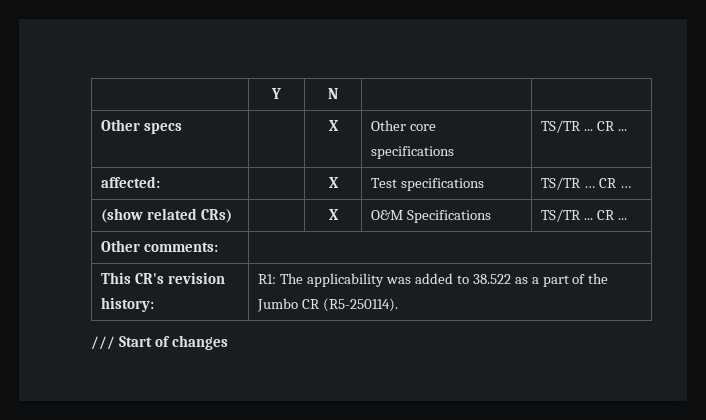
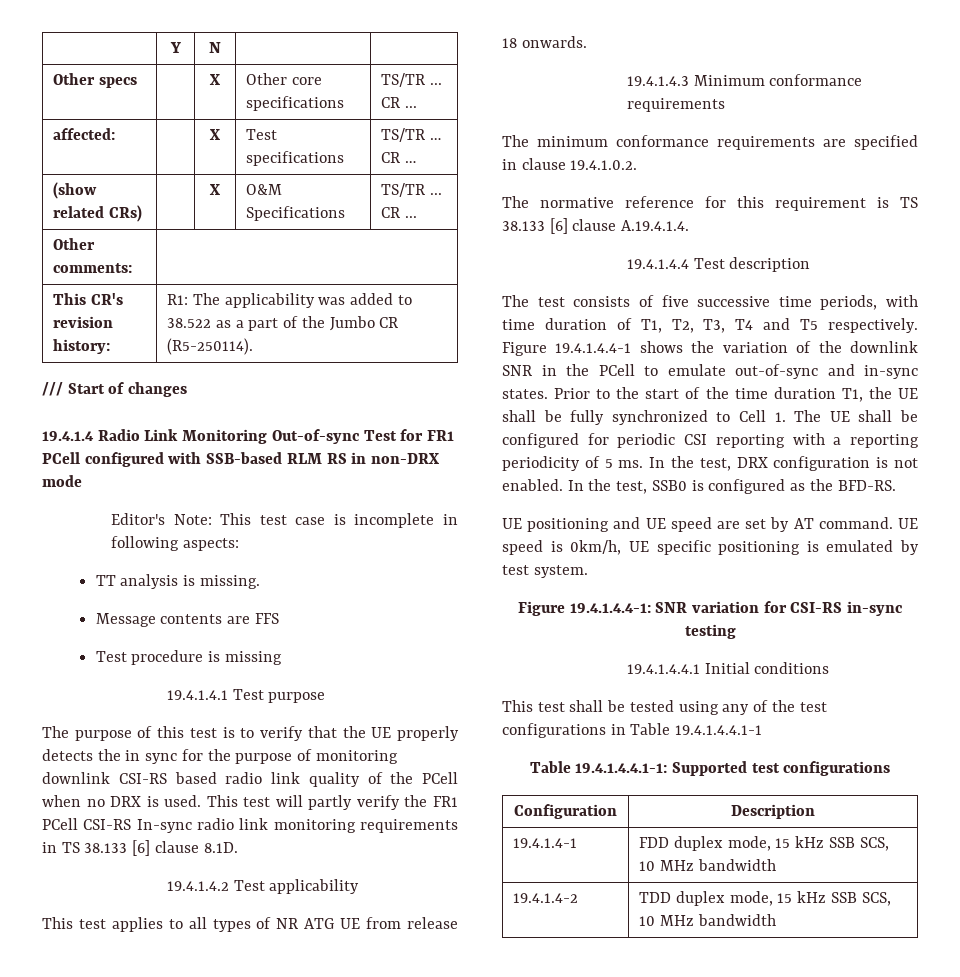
(228, 342) none -> [42,429,455,444] [42,452,440,467] [42,475,82,487] [111,513,459,528] [111,536,239,551] [95,574,260,589] [95,613,279,627] [95,650,282,665] [166,689,326,703] [42,726,459,741] [42,749,398,764] [42,772,458,787] [42,795,458,810] [42,818,458,833] [42,840,238,856] [166,879,360,894] [42,917,459,932] [502,36,587,48] [626,74,863,86] [626,98,725,112] [502,135,918,150] [502,158,638,170] [502,196,918,211] [502,218,690,234] [626,257,811,272] [502,295,918,310] [502,318,918,333] [502,341,919,356] [502,364,918,379] [502,387,918,402] [502,410,919,425] [502,433,919,448] [502,456,918,471] [502,479,896,494] [502,517,918,532] [502,540,919,555] [502,565,588,578] [517,601,903,616] [684,624,736,639] [626,662,830,674] [502,700,827,715] [502,723,763,738] [529,761,891,776] [514,804,617,819] [731,804,815,819] [513,838,578,848] [639,836,889,851] [639,859,776,871] [513,893,579,903] [639,891,891,906] [639,914,776,926] // 19.4.1.4 Radio Link Monitoring Out-of-sync Test for FR1 PCell configured with SSB-based RLM RS in non-DRX mode // Editor's Note: This test case is incomplete in following aspects: // TT analysis is missing. // Message contents are FFS // Test procedure is missing // 19.4.1.4.1 Test purpose // The purpose of this test is to verify that the UE properly detects the in sync for the purpose of monitoring downlink CSI-RS based radio link quality of the PCell when no DRX is used. This test will partly verify the FR1 PCell CSI-RS In-sync radio link monitoring requirements in TS 38.133 [6] clause 8.1D. // 19.4.1.4.2 Test applicability // This test applies to all types of NR ATG UE from release 18 onwards. // 19.4.1.4.3 Minimum conformance requirements // The minimum conformance requirements are specified in clause 19.4.1.0.2. // The normative reference for this requirement is TS 38.133 [6] clause A.19.4.1.4. // 19.4.1.4.4 Test description // The test consists of five successive time periods, with time duration of T1, T2, T3, T4 and T5 respectively. Figure 19.4.1.4.4-1 shows the variation of the downlink SNR in the PCell to emulate out-of-sync and in-sync states. Prior to the start of the time duration T1, the UE shall be fully synchronized to Cell 1. The UE shall be configured for periodic CSI reporting with a reporting periodicity of 5 ms. In the test, DRX configuration is not enabled. In the test, SSB0 is configured as the BFD-RS. // UE positioning and UE speed are set by AT command. UE speed is 0km/h, UE specific positioning is emulated by test system. // Figure 19.4.1.4.4-1: SNR variation for CSI-RS in-sync testing // 19.4.1.4.4.1 Initial conditions // This test shall be tested using any of the test configurations in Table 19.4.1.4.4.1-1 // Table 19.4.1.4.4.1-1: Supported test configurations // Configuration | Description // 19.4.1.4-1 | FDD duplex mode, 15 kHz SSB SCS, 10 MHz bandwidth // 19.4.1.4-2 | TDD duplex mode, 15 kHz SSB SCS, 10 MHz bandwidth

